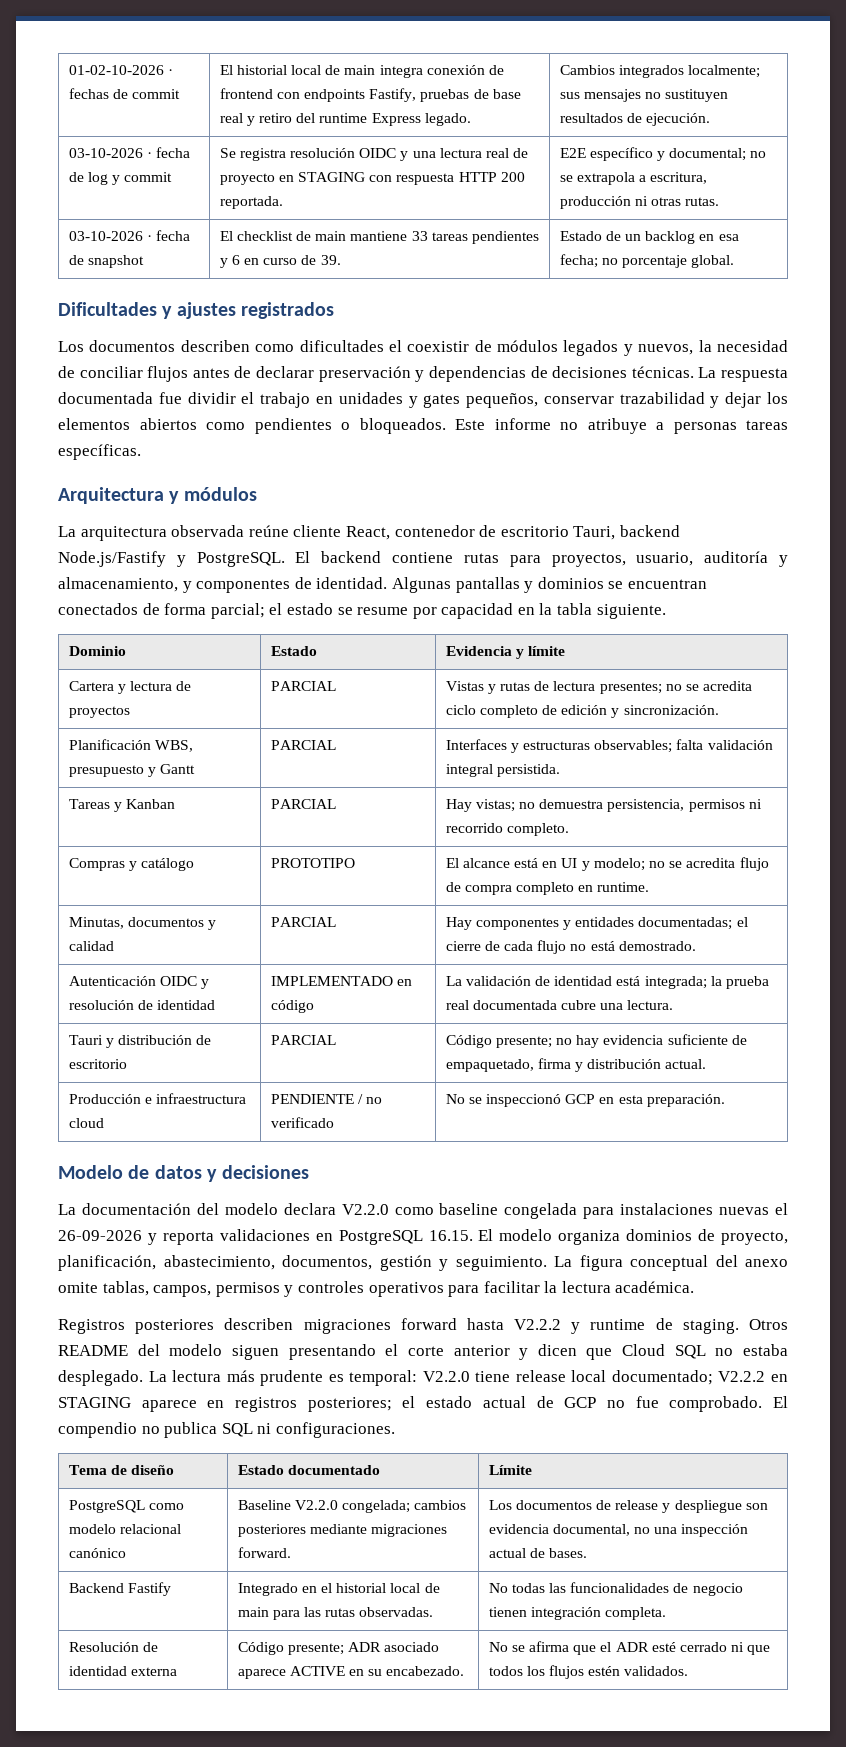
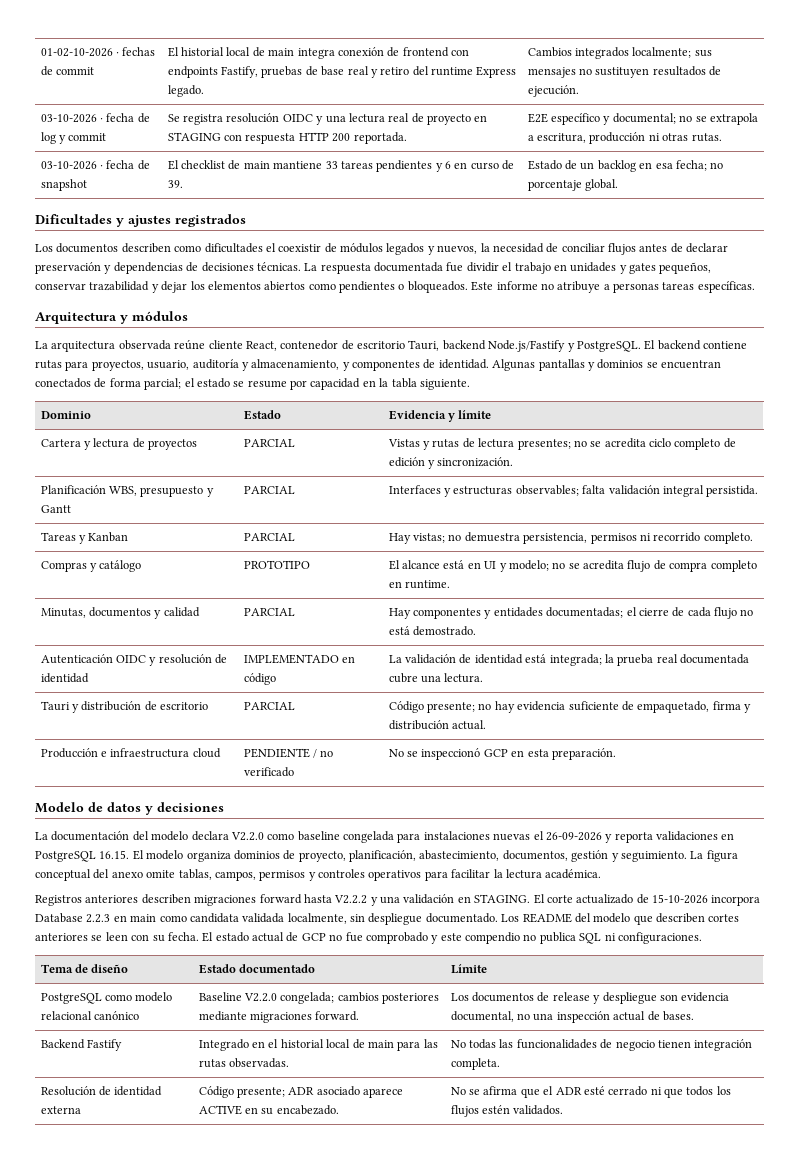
[135,1319,215,1334] posteriores -> [85,895,139,903] anteriores
[590,1318,788,1334] [58,1344,788,1360] [58,1370,788,1386] [58,1396,416,1412] runtime de staging. Otros README del modelo siguen presentando el corte anterior y dicen que Cloud SQL no estaba desplegado. La lectura más prudente es temporal: V2.2.0 tiene release local documentado; V2.2.2 en STAGING aparece en registros posteriores; el -> [380,894,761,906] [35,913,740,925] [35,932,214,942] una validación en STAGING. El corte actualizado de 15-10-2026 incorpora Database 2.2.3 en main como candidata validada localmente, sin despliegue documentado. Los README del modelo que describen cortes anteriores se leen con su fecha. El
[669,1396,788,1412] comprobado. El -> [365,932,462,944] comprobado y este

